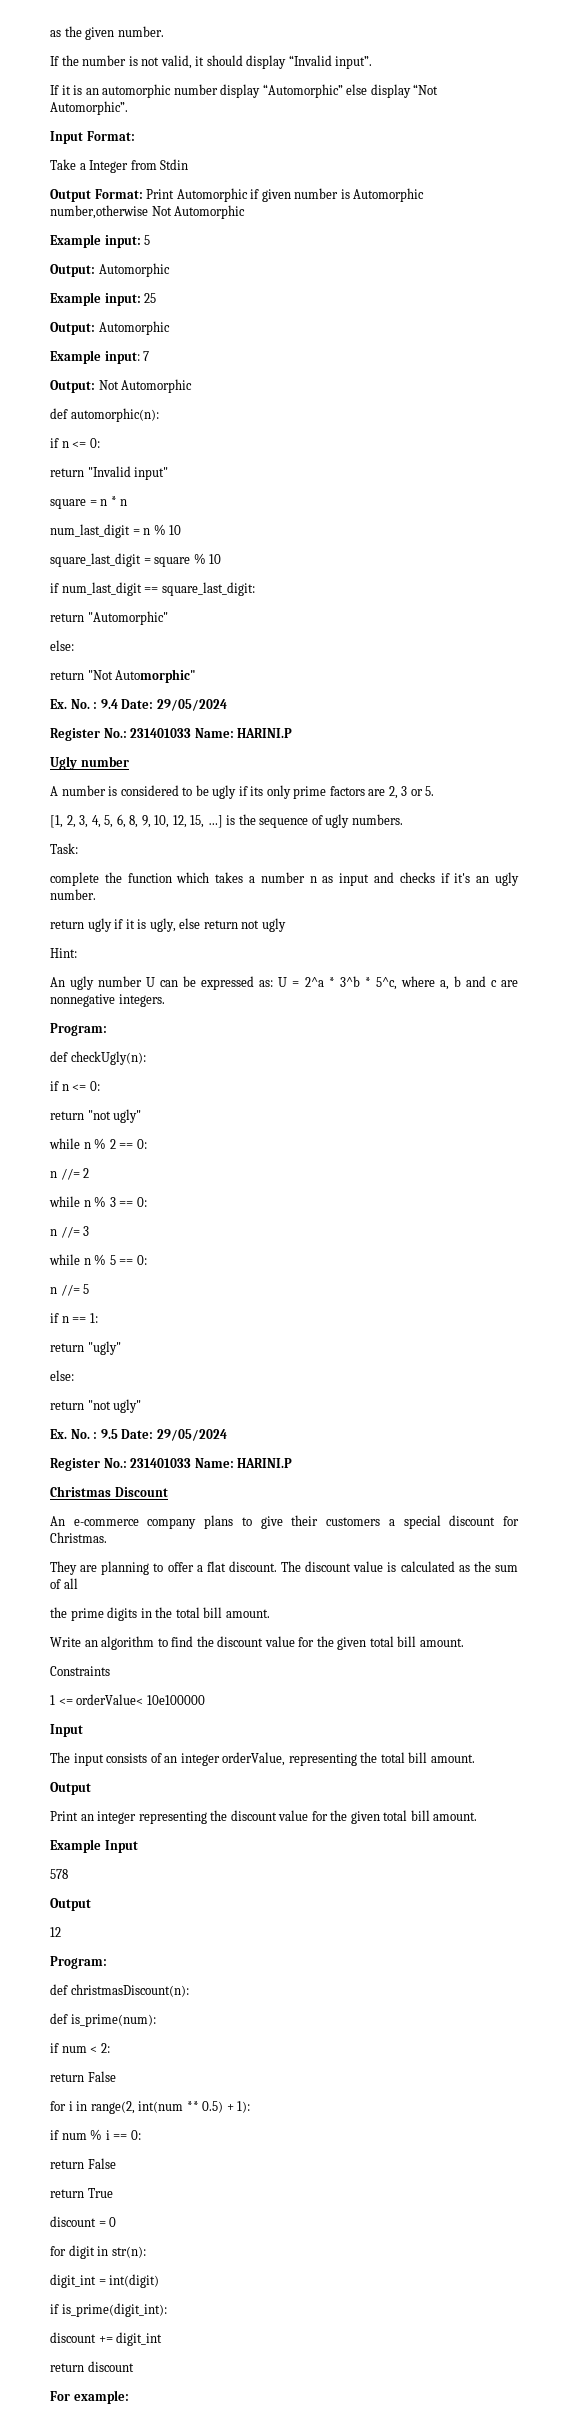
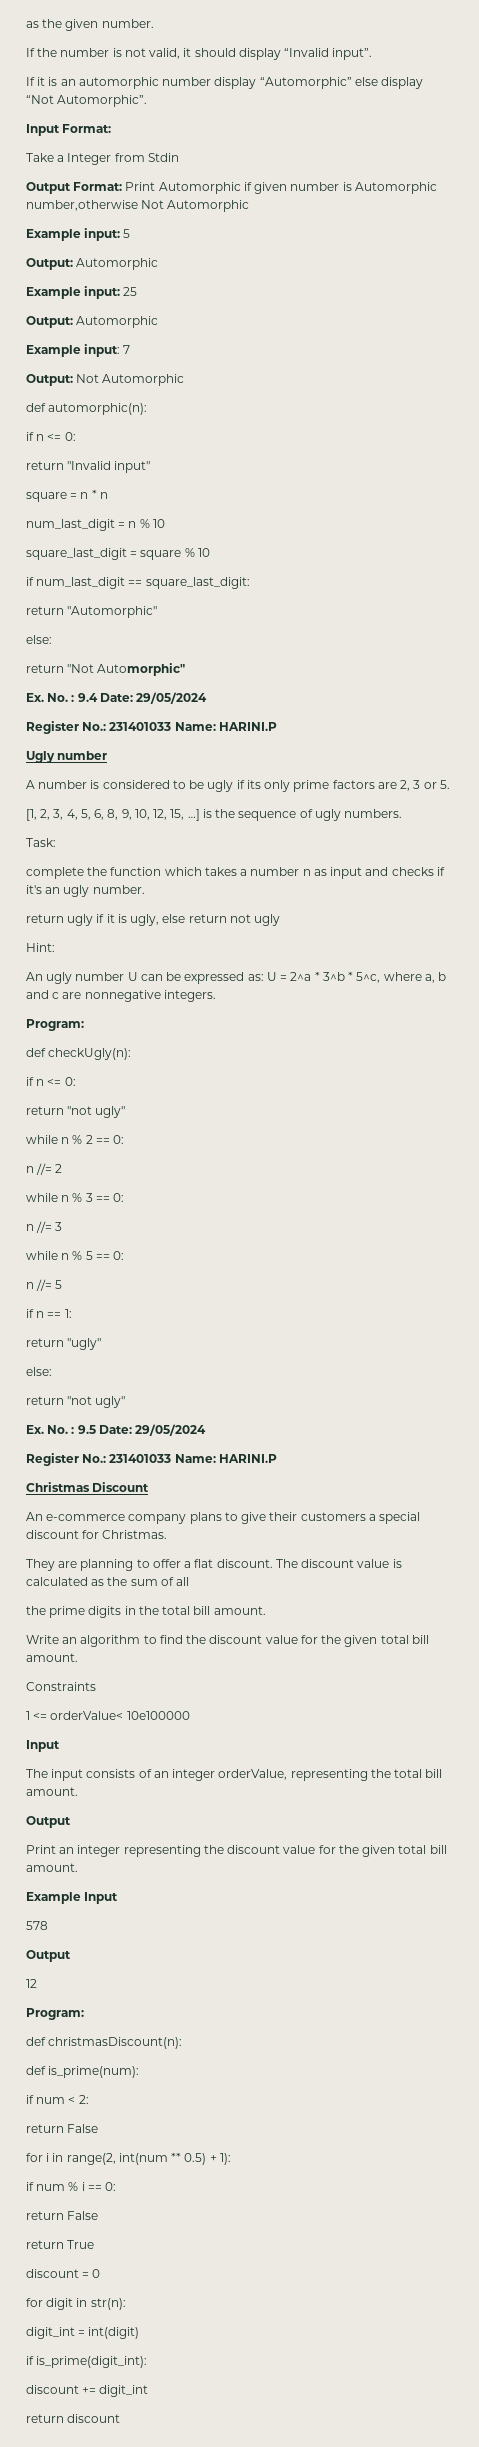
[50,2390,129,2404] // For example: -> (121, 2418) none

